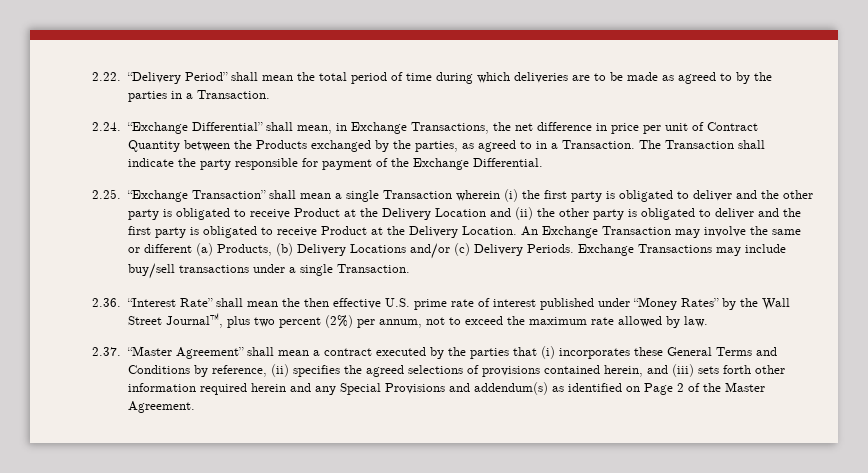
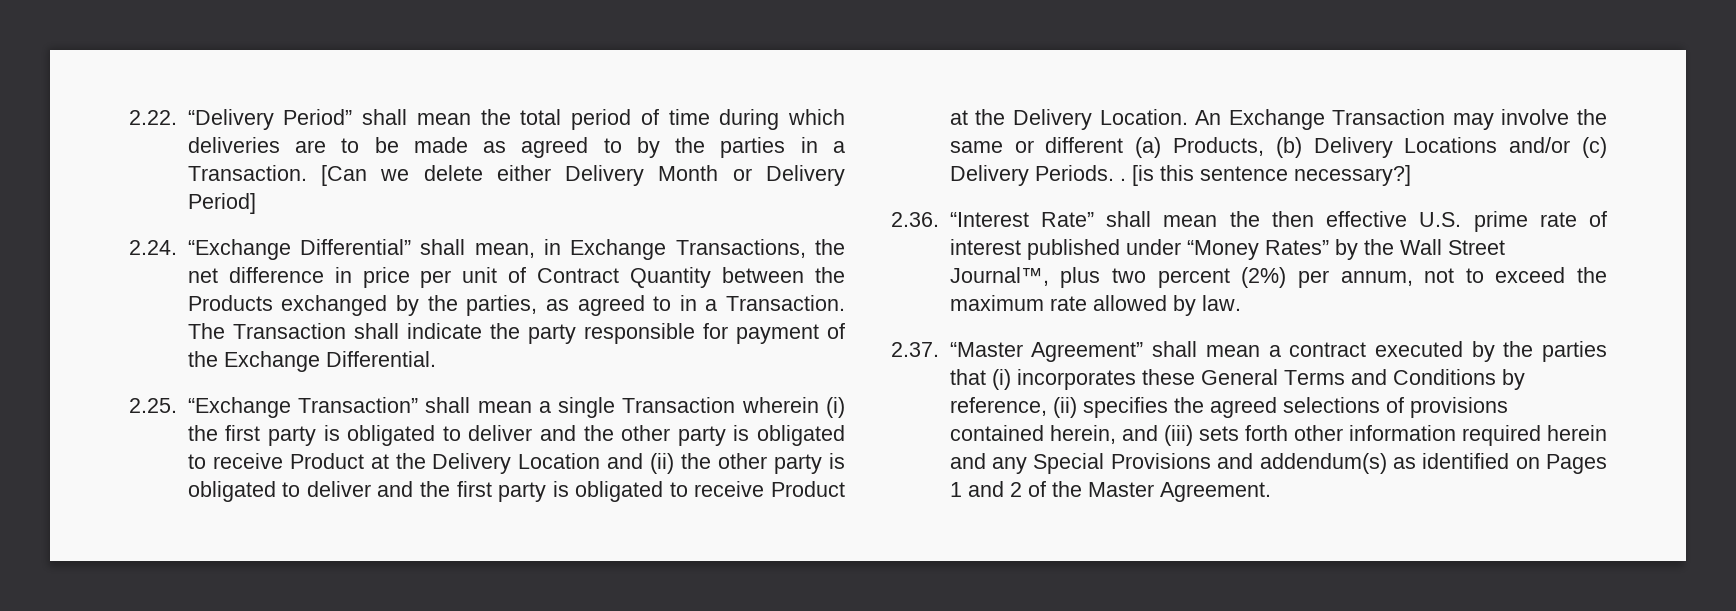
(270, 94) none -> [321,165,845,186] [187,193,256,214] [Can we delete either Delivery Month or Delivery Period]
[577,244,786,256] [127,263,410,279] Exchange Transactions may include buy/sell transactions under a single Transaction. -> [1119,165,1411,186] . [is this sentence necessary?]
[643,383,673,395] Page -> [1546,454,1607,474] [949,481,1004,497] Pages 1 and

